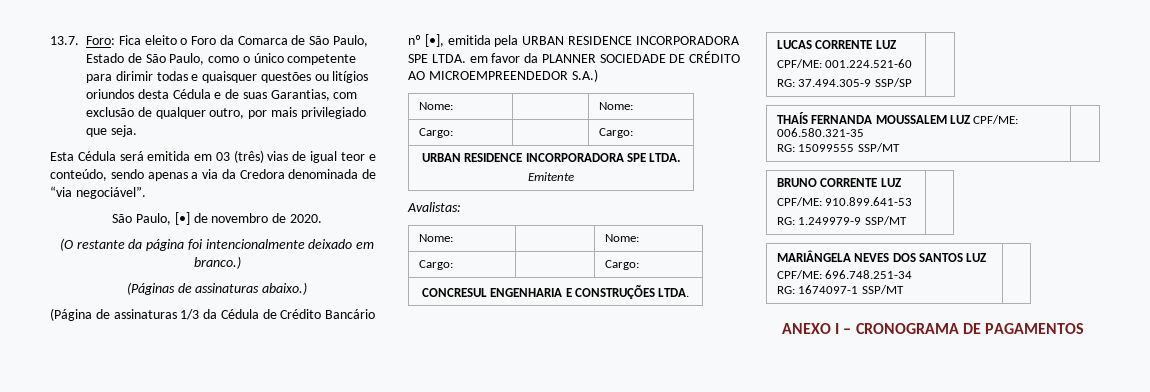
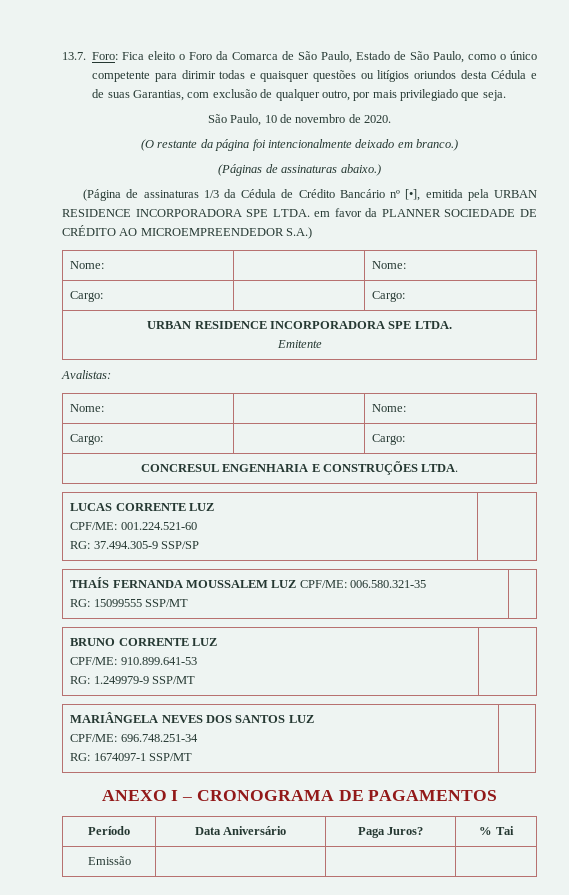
[50,150,376,163] [50,169,377,181] [50,186,146,199] [112,212,190,225] // Esta Cédula será emitida em 03 (três) vias de igual teor e conteúdo, sendo apenas a via da Credora denominada de “via negociável”. // São Paulo, [•] -> [207,114,277,126] // São Paulo, 10
(1085, 328) none -> [88,826,130,835] [194,826,287,835] [357,827,424,838] [479,826,514,835] [87,856,131,865] // Período | Data Aniversário | Paga Juros? | % Tai // Emissão | | |

